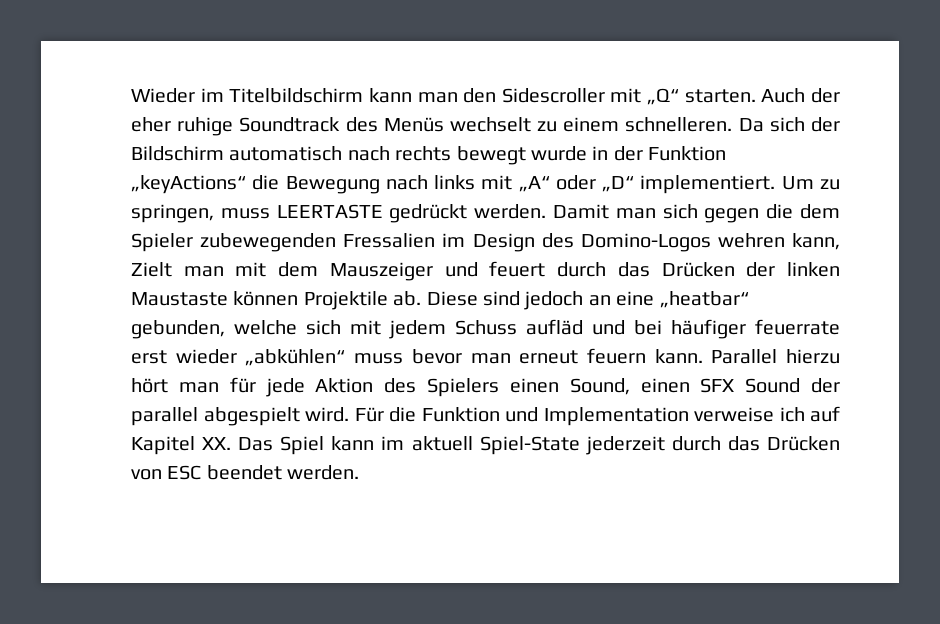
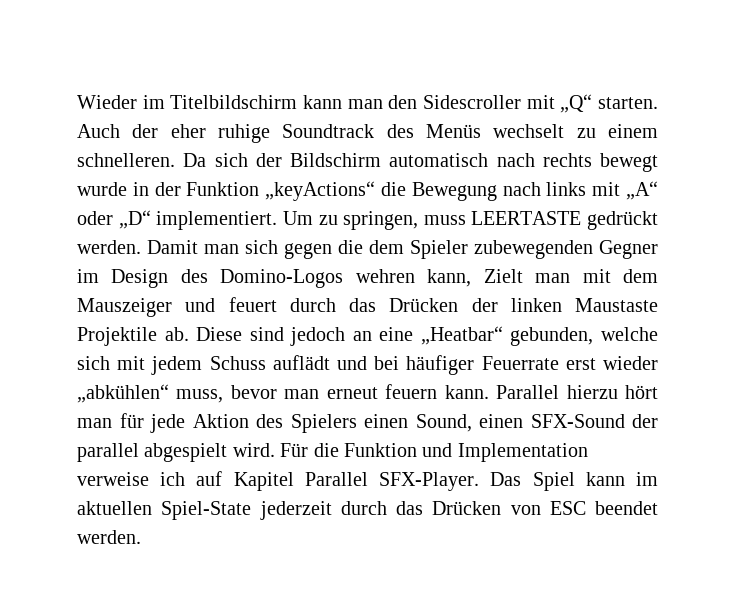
[343,233,436,248] Fressalien -> [599,240,658,259] Gegner
[233,291,299,306] können -> (658, 305) none
[659,291,749,308] „heatbar“ -> [420,326,503,345] „Heatbar“
[526,319,583,335] aufläd -> [272,355,330,370] auflädt
[755,319,840,335] feuerrate -> [481,356,559,370] Feuerrate
[354,353,404,364] muss -> [176,389,224,403] muss,
[700,378,801,393] SFX Sound -> [530,414,625,428] SFX-Sound
[202,437,232,450] XX. -> [304,472,480,491] Parallel SFX-Player.
[411,436,473,451] aktuell -> [77,501,152,515] aktuellen

